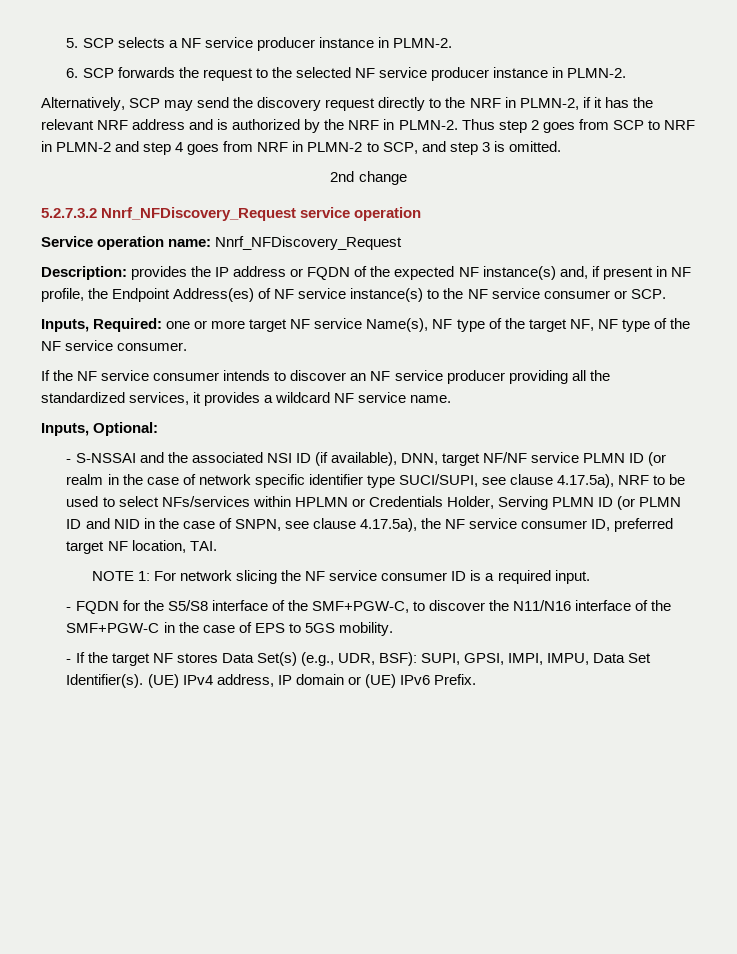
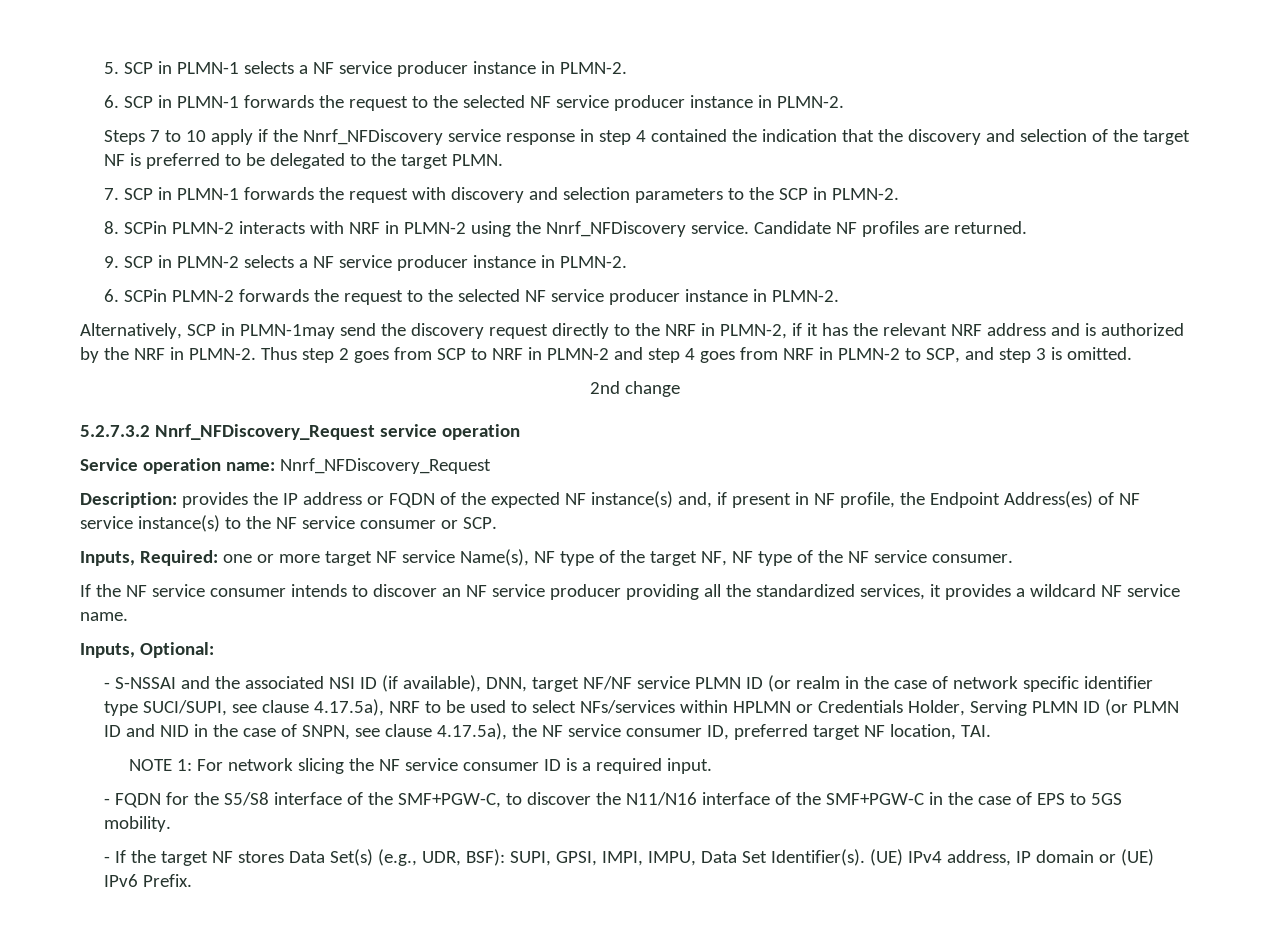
(114, 43) none -> [158,61,240,74] in PLMN-1
(114, 73) none -> [158,95,845,111] [104,129,1191,145] [104,153,504,169] [104,187,900,203] [104,221,1028,237] [104,255,628,271] [104,289,235,302] in PLMN-1 forwards the request to the selected NF service producer instance in PLMN-2. // Steps 7 to 10 apply if the Nnrf_NFDiscovery service response in step 4 contained the indication that the discovery and selection of the target NF is preferred to be delegated to the target PLMN. // 7. SCP in PLMN-1 forwards the request with discovery and selection parameters to the SCP in PLMN-2. // 8. SCPin PLMN-2 interacts with NRF in PLMN-2 using the Nnrf_NFDiscovery service. Candidate NF profiles are returned. // 9. SCP in PLMN-2 selects a NF service producer instance in PLMN-2. // 6. SCPin PLMN-2
[164,100,194,111] may -> [220,323,335,339] in PLMN-1may

